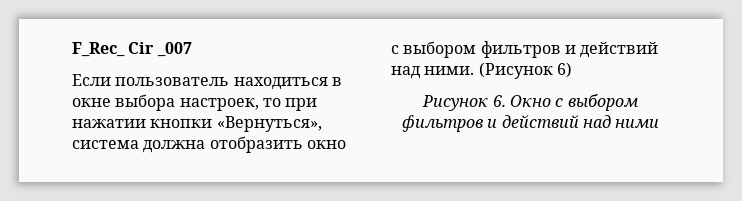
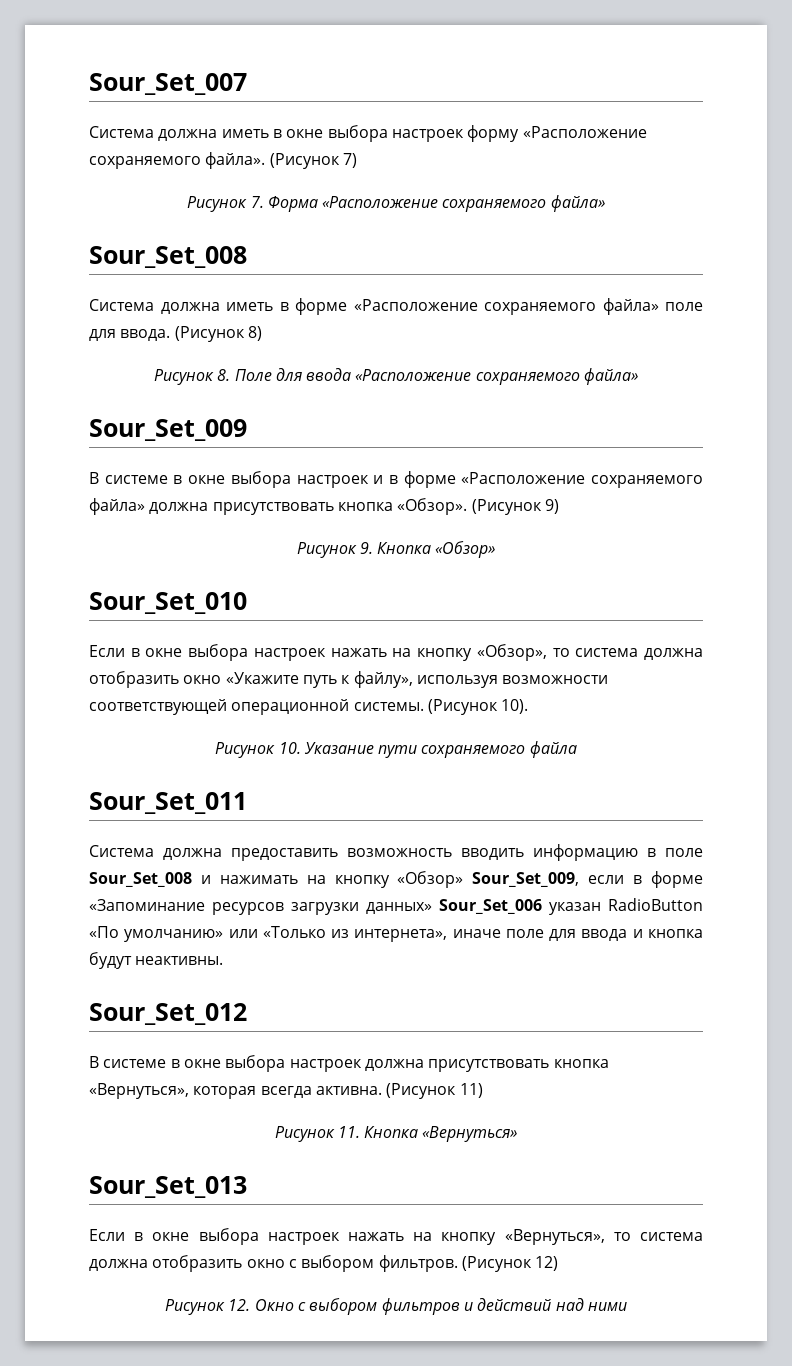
[72,42,192,57] [72,74,342,90] [72,94,318,111] [72,116,322,132] F_Rec_ Cir _007 // Если пользователь находиться в окне выбора настроек, то при нажатии кнопки «Вернуться», -> [89,73,247,95] [89,125,647,142] [89,152,357,169] [187,195,605,212] [89,246,247,268] [89,298,703,315] [89,326,262,342] [153,368,639,385] [89,419,247,441] [89,471,703,488] [89,498,559,515] [296,541,496,558] [89,592,247,614] [89,644,704,661] [89,671,609,688] [89,699,529,715] [215,741,577,758] [89,792,247,814] [89,844,703,861] [89,871,704,888] [89,898,703,915] [89,926,703,942] [89,952,224,969] [89,1003,247,1025] [89,1055,609,1072] [89,1083,483,1099] [274,1126,518,1142] [89,1176,247,1198] [89,1228,631,1245] Sour_Set_007 // Система должна иметь в окне выбора настроек форму «Расположение сохраняемого файла». (Рисунок 7) // Рисунок 7. Форма «Расположение сохраняемого файла» // Sour_Set_008 // Система должна иметь в форме «Расположение сохраняемого файла» поле для ввода. (Рисунок 8) // Рисунок 8. Поле для ввода «Расположение сохраняемого файла» // Sour_Set_009 // В системе в окне выбора настроек и в форме «Расположение сохраняемого файла» должна присутствовать кнопка «Обзор». (Рисунок 9) // Рисунок 9. Кнопка «Обзор» // Sour_Set_010 // Если в окне выбора настроек нажать на кнопку «Обзор», то система должна отобразить окно «Укажите путь к файлу», используя возможности соответствующей операционной системы. (Рисунок 10). // Рисунок 10. Указание пути сохраняемого файла // Sour_Set_011 // Система должна предоставить возможность вводить информацию в поле Sour_Set_008 и нажимать на кнопку «Обзор» Sour_Set_009, если в форме «Запоминание ресурсов загрузки данных» Sour_Set_006 указан RadioButton «По умолчанию» или «Только из интернета», иначе поле для ввода и кнопка будут неактивны. // Sour_Set_012 // В системе в окне выбора настроек должна присутствовать кнопка «Вернуться», которая всегда активна. (Рисунок 11) // Рисунок 11. Кнопка «Вернуться» // Sour_Set_013 // Если в окне выбора настроек нажать на кнопку «Вернуться», то
[480,41,659,58] [391,62,572,79] [422,95,506,111] фильтров и действий над ними. (Рисунок 6) // Рисунок 6. -> [378,1255,559,1272] [165,1299,251,1315] фильтров. (Рисунок 12) // Рисунок 12.

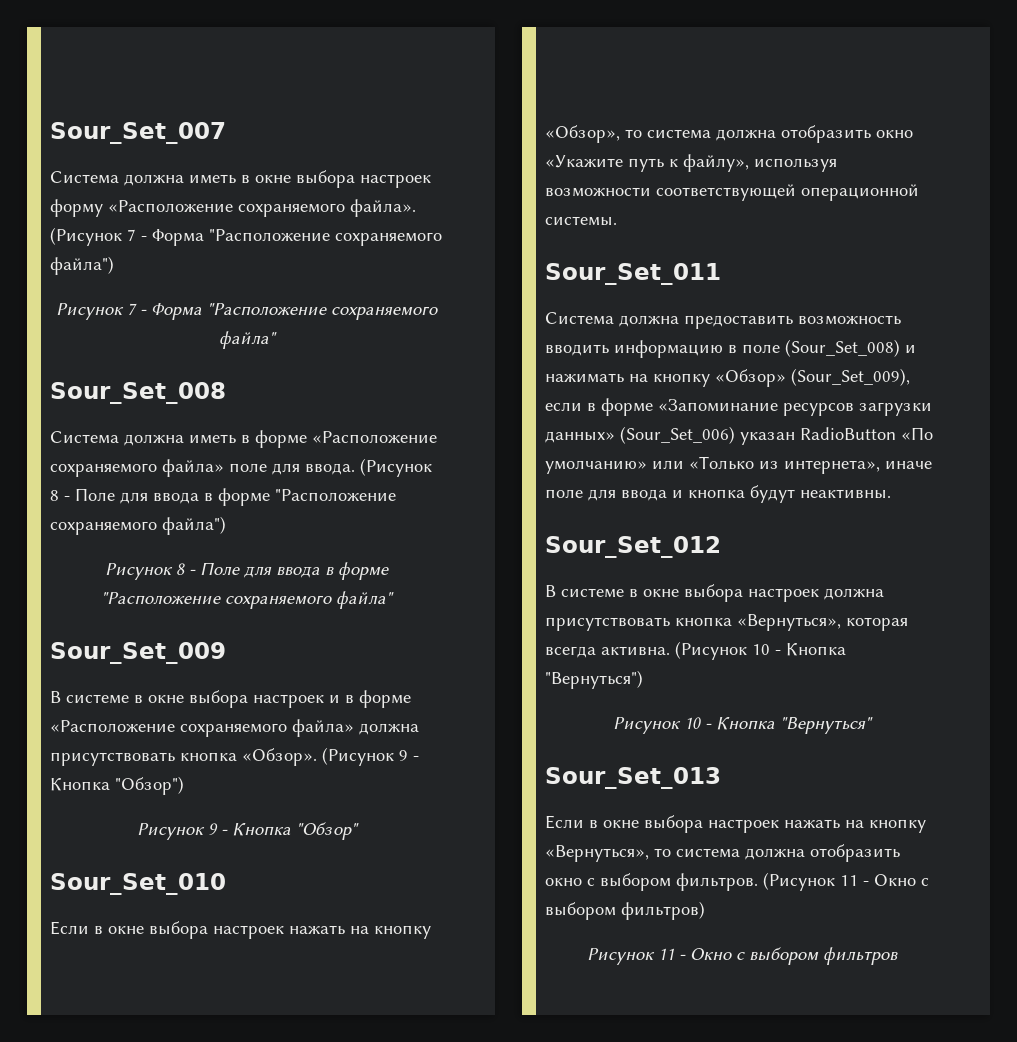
[342,153,357,168] [187,195,605,212] 7) // Рисунок 7. Форма «Расположение сохраняемого файла» -> [127,229,442,246] [50,256,114,275] [56,303,439,320] [218,331,277,349] 7 - Форма "Расположение сохраняемого файла") // Рисунок 7 - Форма "Расположение сохраняемого файла"
[247,326,262,341] [153,368,639,385] 8) // Рисунок 8. Поле для ввода «Расположение сохраняемого файла» -> [50,488,396,506] [50,516,226,535] [105,562,389,580] [101,591,394,609] 8 - Поле для ввода в форме "Расположение сохраняемого файла") // Рисунок 8 - Поле для ввода в форме "Расположение сохраняемого файла"
[544,499,559,514] [296,541,496,558] 9) // Рисунок 9. Кнопка «Обзор» -> [399,750,419,761] [50,776,184,795] [136,822,359,840] 9 - Кнопка "Обзор") // Рисунок 9 - Кнопка "Обзор"
[427,699,529,715] [215,741,577,758] (Рисунок 10). // Рисунок 10. Указание пути сохраняемого файла -> (617, 221) none
[89,872,192,887] Sour_Set_008 -> [785,339,900,357] (Sour_Set_008)
[472,872,580,887] Sour_Set_009, -> [791,368,910,386] (Sour_Set_009),
[439,899,542,914] Sour_Set_006 -> [620,426,735,444] (Sour_Set_006)
[459,1083,483,1098] [274,1126,518,1142] 11) // Рисунок 11. Кнопка «Вернуться» -> [752,643,846,656] [545,670,643,689] [612,717,873,734] 10 - Кнопка "Вернуться") // Рисунок 10 - Кнопка "Вернуться"
[535,1256,559,1271] [165,1299,251,1315] 12) // Рисунок 12. -> [840,874,929,886] [545,901,705,920] [586,948,686,965] 11 - Окно с выбором фильтров) // Рисунок 11 -
[463,1298,627,1311] и действий над ними -> (898, 956) none

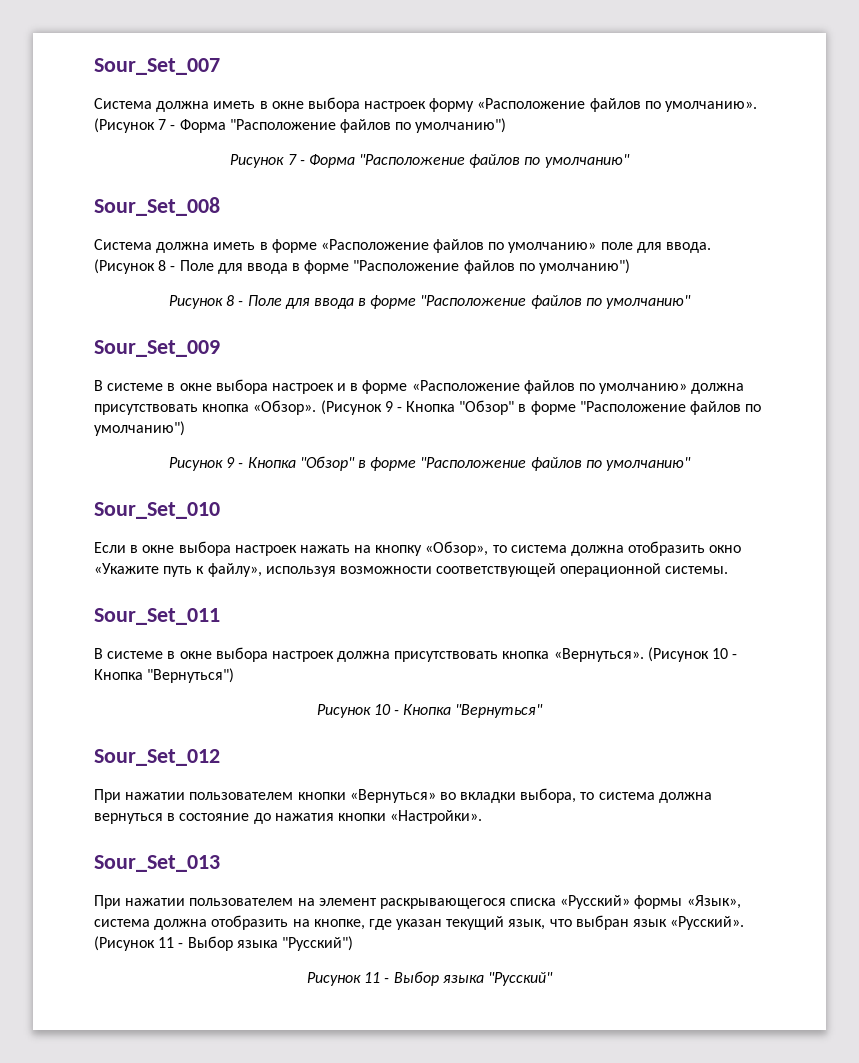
[238,199,416,217] сохраняемого файла». -> [589,98,758,112] файлов по умолчанию».
[335,232,442,246] [50,256,114,275] сохраняемого файла") -> [339,118,507,133] файлов по умолчанию")
[331,306,439,320] [218,331,277,349] сохраняемого файла" -> [469,154,630,168] файлов по умолчанию"
[50,459,224,477] сохраняемого файла» -> [433,239,597,253] файлов по умолчанию»
[50,516,226,535] сохраняемого файла") -> [463,259,631,274] файлов по умолчанию")
[225,591,394,609] сохраняемого файла" -> [530,295,692,309] файлов по умолчанию"
[180,719,354,737] сохраняемого файла» -> [523,380,688,394] файлов по умолчанию»
[115,776,184,795] "Обзор") -> [459,400,762,415] [94,421,185,436] "Обзор" в форме "Расположение файлов по умолчанию")
(359, 831) none -> [358,457,691,471] в форме "Расположение файлов по умолчанию"
[545,312,901,329] [545,339,916,358] [545,368,910,387] [545,398,932,416] [545,426,933,445] [545,456,932,474] [545,485,891,503] [545,536,721,558] // Система должна предоставить возможность вводить информацию в поле (Sour_Set_008) и нажимать на кнопку «Обзор» (Sour_Set_009), если в форме «Запоминание ресурсов загрузки данных» (Sour_Set_006) указан RadioButton «По умолчанию» или «Только из интернета», иначе поле для ввода и кнопка будут неактивны. // Sour_Set_012 -> (220, 616) none
[737,614,908,631] [545,646,670,658] «Вернуться», которая всегда активна. -> [553,648,644,662] «Вернуться».
[545,767,721,789] [545,815,926,833] [545,844,900,862] [545,872,929,891] [545,901,705,920] Sour_Set_013 // Если в окне выбора настроек нажать на кнопку «Вернуться», то система должна отобразить окно с выбором фильтров. (Рисунок 11 - Окно с выбором фильтров) -> [94,749,220,766] [94,788,712,803] [94,810,483,824] [94,855,220,872] [94,895,741,909] [94,915,745,930] [94,936,353,951] Sour_Set_012 // При нажатии пользователем кнопки «Вернуться» во вкладки выбора, то система должна вернуться в состояние до нажатия кнопки «Настройки». // Sour_Set_013 // При нажатии пользователем на элемент раскрывающегося списка «Русский» формы «Язык», система должна отобразить на кнопке, где указан текущий язык, что выбран язык «Русский». (Рисунок 11 - Выбор языка "Русский")
[689,947,898,965] Окно с выбором фильтров -> [393,971,553,986] Выбор языка "Русский"

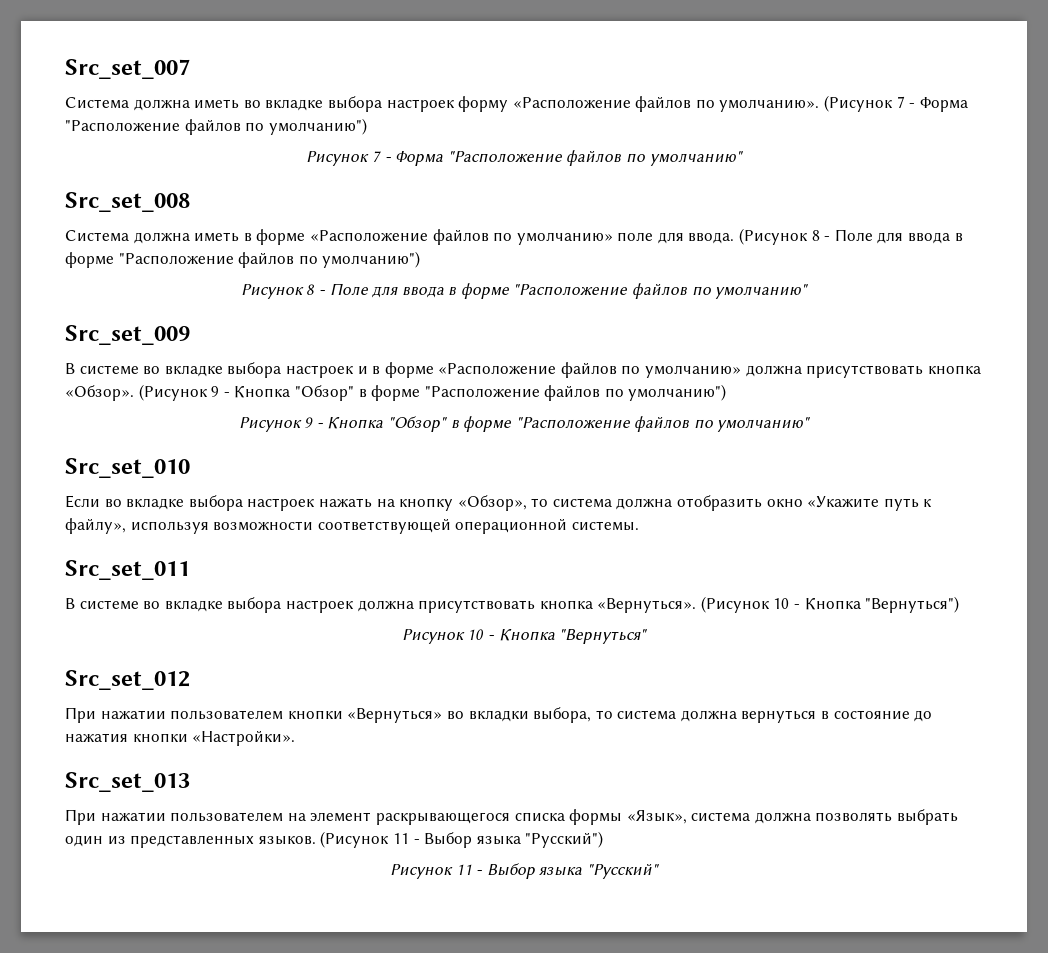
[94,58,220,75] [94,98,304,112] Sour_Set_007 // Система должна иметь в окне -> [65,59,190,79] [65,97,324,111] Src_set_007 // Система должна иметь во вкладке
[94,197,220,216] Sour_Set_008 -> [65,192,190,212] Src_set_008
[94,340,220,357] [94,380,212,391] Sour_Set_009 // В системе в окне -> [65,325,190,345] [65,363,223,377] Src_set_009 // В системе во вкладке
[94,502,220,519] Sour_Set_010 -> [65,458,190,478] Src_set_010
[130,545,175,553] в окне -> [104,498,185,510] во вкладке
[94,608,220,625] [94,648,212,659] Sour_Set_011 // В системе в окне -> [65,560,190,580] [65,598,223,612] Src_set_011 // В системе во вкладке
[94,749,220,766] Sour_Set_012 -> [65,670,190,690] Src_set_012
[94,855,220,872] Sour_Set_013 -> [65,772,190,792] Src_set_013
[560,895,631,909] «Русский» -> (565, 816) none
[211,915,745,930] отобразить на кнопке, где указан текущий язык, что выбран язык «Русский». -> [815,809,959,825] [65,835,316,848] позволять выбрать один из представленных языков.

